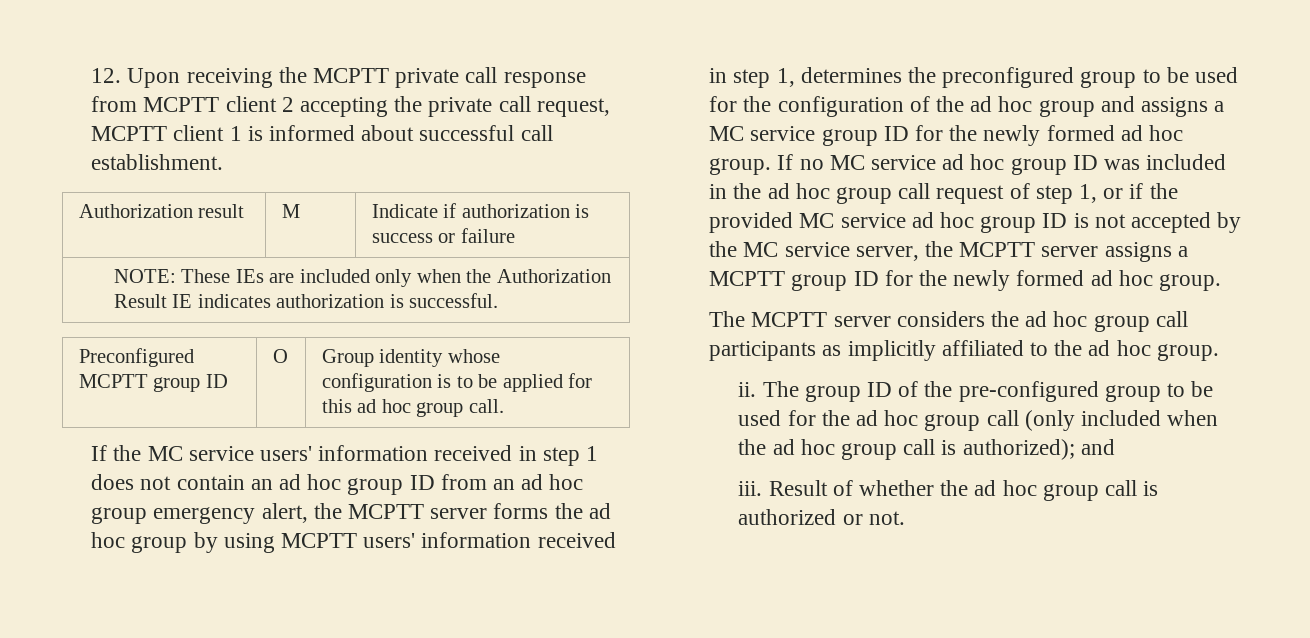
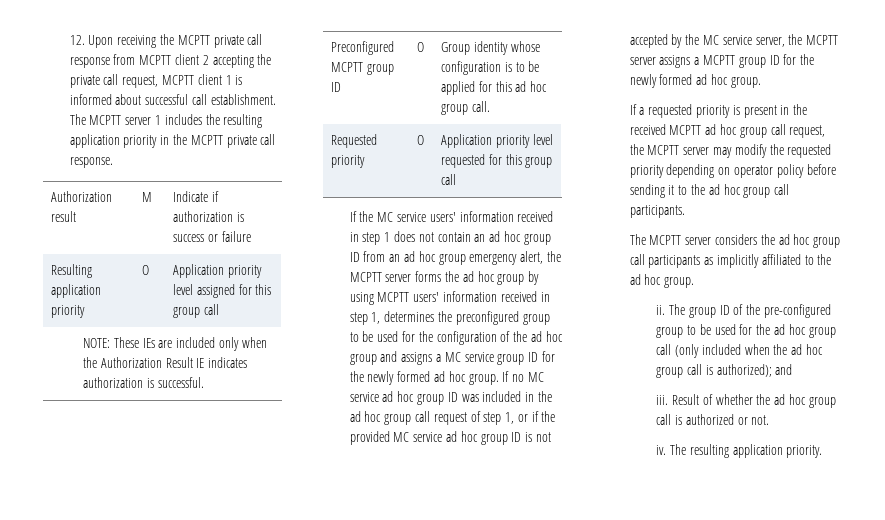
(224, 162) none -> [69,114,263,128] [69,134,276,148] [69,157,113,168] The MCPTT server 1 includes the resulting application priority in the MCPTT private call response.
(515, 235) none -> [51,264,93,278] [51,284,102,298] [51,305,86,318] [142,265,150,275] [173,264,262,278] [173,284,272,298] [173,304,219,318] // Resulting application priority | O | Application priority level assigned for this group call
(504, 406) none -> [331,134,378,148] [331,155,366,168] [417,135,425,145] [441,134,553,148] [441,154,553,168] [441,174,457,185] // Requested priority | O | Application priority level requested for this group call
(1222, 282) none -> [629,104,808,118] [629,124,826,138] [629,144,832,158] [629,164,836,178] [629,184,790,198] [629,205,685,218] // If a requested priority is present in the received MCPTT ad hoc group call request, the MCPTT server may modify the requested priority depending on operator policy before sending it to the ad hoc group call participants.
(905, 518) none -> [656,444,823,458] // iv. The resulting application priority.

